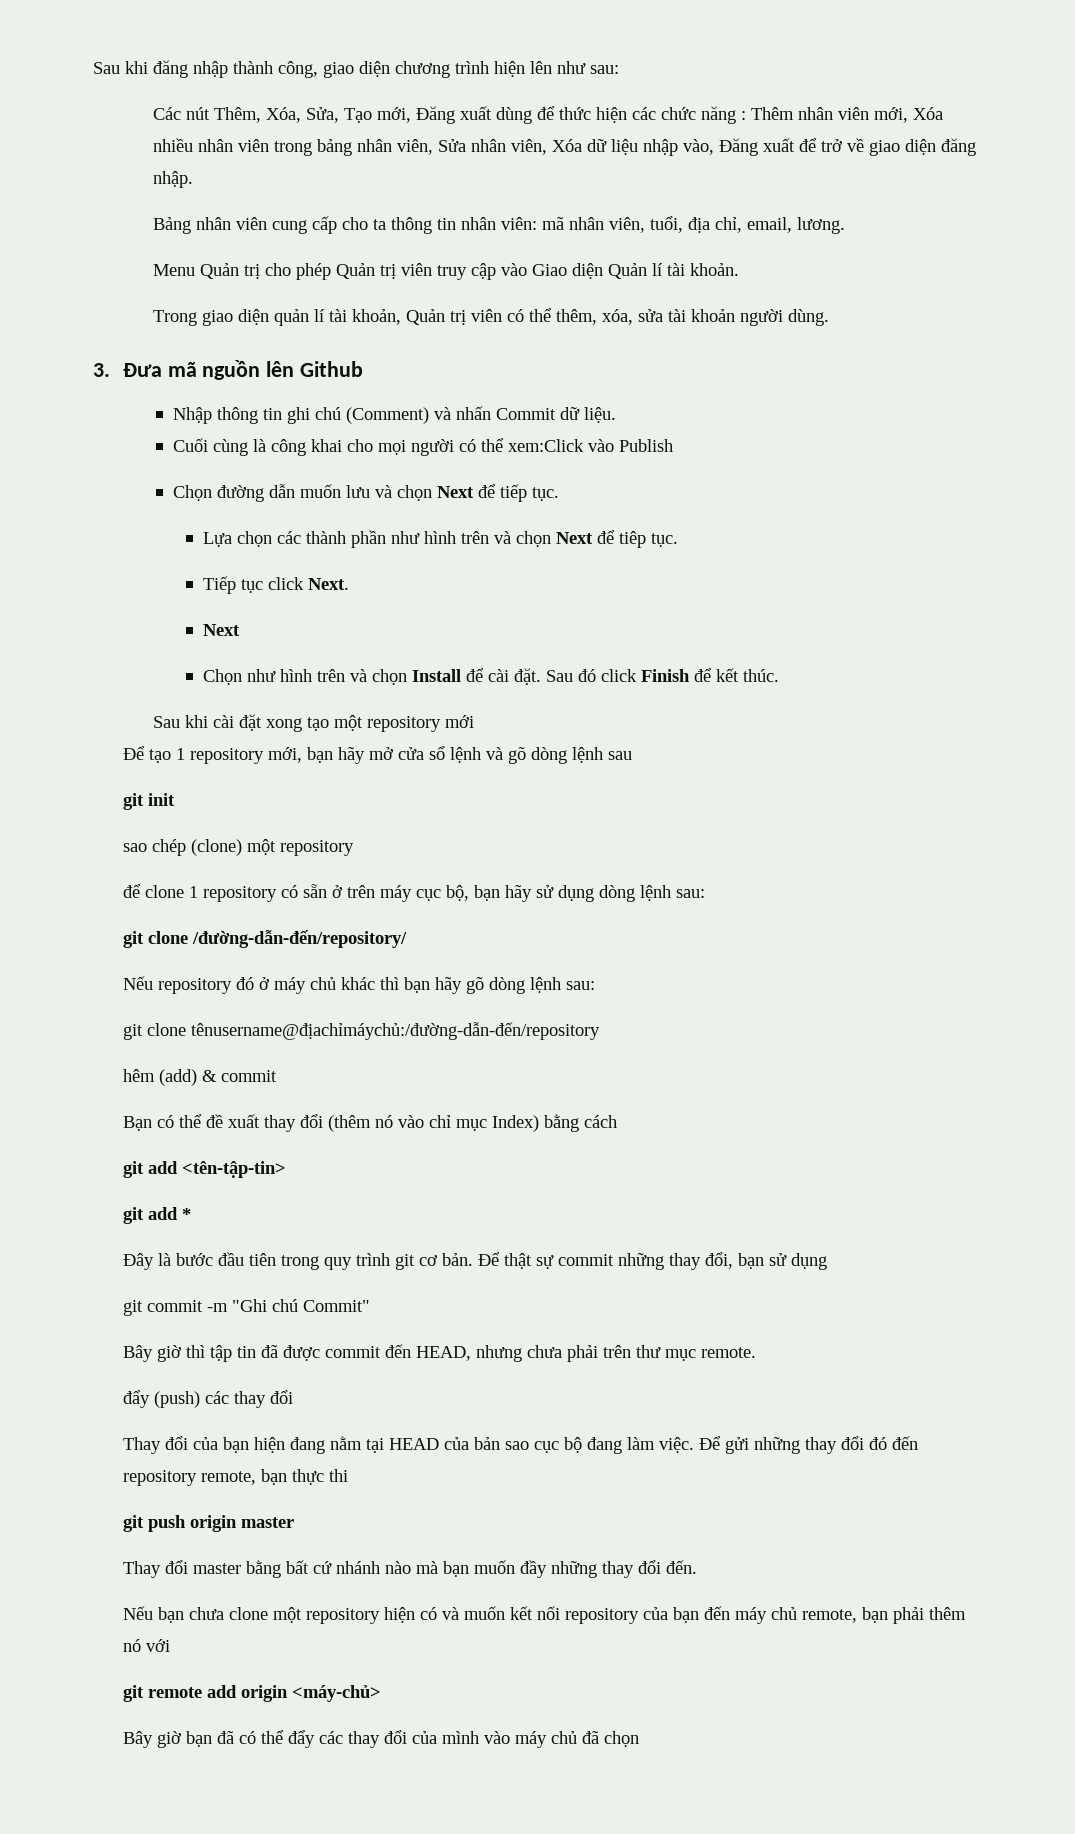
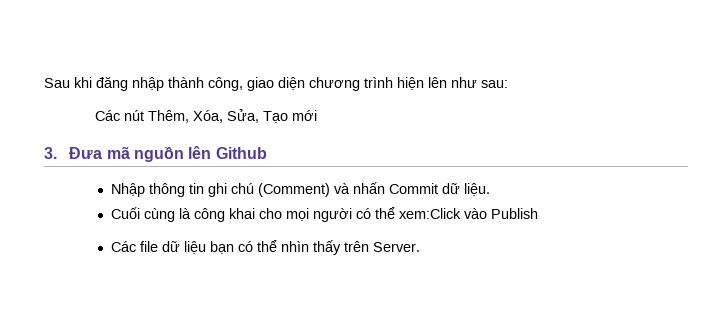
[376,106,943,124] [152,138,976,156] [152,171,193,188] [152,216,845,234] [152,263,739,280] [152,308,829,326] mới, Đăng xuất dùng để thức hiện các chức năng : Thêm nhân viên mới, Xóa nhiều nhân viên trong bảng nhân viên, Sửa nhân viên, Xóa dữ liệu nhập vào, Đăng xuất để trở về giao diện đăng nhập. // Bảng nhân viên cung cấp cho ta thông tin nhân viên: mã nhân viên, tuổi, địa chỉ, email, lương. // Menu Quản trị cho phép Quản trị viên truy cập vào Giao diện Quản lí tài khoản. // Trong giao diện quản lí tài khoản, Quản trị viên có thể thêm, xóa, sửa tài khoản người dùng. -> [291,110,317,121] mới
[173,484,560,502] [202,530,678,548] [202,576,349,594] [202,624,240,636] [202,668,779,685] [152,714,474,732] [122,746,632,764] [122,793,175,810] [122,839,354,856] [122,884,705,902] [122,929,407,948] [122,976,595,994] [122,1022,600,1040] [122,1069,277,1086] [122,1114,617,1132] [122,1161,286,1178] [122,1207,191,1224] [122,1252,827,1270] [122,1299,370,1316] [122,1344,756,1362] [122,1390,293,1408] [122,1436,918,1454] [122,1469,348,1486] [122,1515,294,1532] [122,1560,697,1578] [122,1606,966,1624] [122,1639,170,1652] [122,1685,381,1702] [122,1730,639,1748] Chọn đường dẫn muốn lưu và chọn Next để tiếp tục. // Lựa chọn các thành phần như hình trên và chọn Next để tiêp tục. // Tiếp tục click Next. // Next // Chọn như hình trên và chọn Install để cài đặt. Sau đó click Finish để kết thúc. // Sau khi cài đặt xong tạo một repository mới // Để tạo 1 repository mới, bạn hãy mở cửa sổ lệnh và gõ dòng lệnh sau // git init // sao chép (clone) một repository // để clone 1 repository có sẵn ở trên máy cục bộ, bạn hãy sử dụng dòng lệnh sau: // git clone /đường-dẫn-đến/repository/ // Nếu repository đó ở máy chủ khác thì bạn hãy gõ dòng lệnh sau: // git clone tênusername@địachỉmáychủ:/đường-dẫn-đến/repository // hêm (add) & commit // Bạn có thể đề xuất thay đổi (thêm nó vào chỉ mục Index) bằng cách // git add <tên-tập-tin> // git add * // Đây là bước đầu tiên trong quy trình git cơ bản. Để thật sự commit những thay đổi, bạn sử dụng // git commit -m "Ghi chú Commit" // Bây giờ thì tập tin đã được commit đến HEAD, nhưng chưa phải trên thư mục remote. // đẩy (push) các thay đổi // Thay đổi của bạn hiện đang nằm tại HEAD của bản sao cục bộ đang làm việc. Để gửi những thay đổi đó đến repository remote, bạn thực thi // git push origin master // Thay đổi master bằng bất cứ nhánh nào mà bạn muốn đầy những thay đổi đến. // Nếu bạn chưa clone một repository hiện có và muốn kết nối repository của bạn đến máy chủ remote, bạn phải thêm nó với // git remote add origin <máy-chủ> // Bây giờ bạn đã có thể đẩy các thay đổi của mình vào máy chủ đã chọn -> [110,240,420,255] Các file dữ liệu bạn có thể nhìn thấy trên Server.

